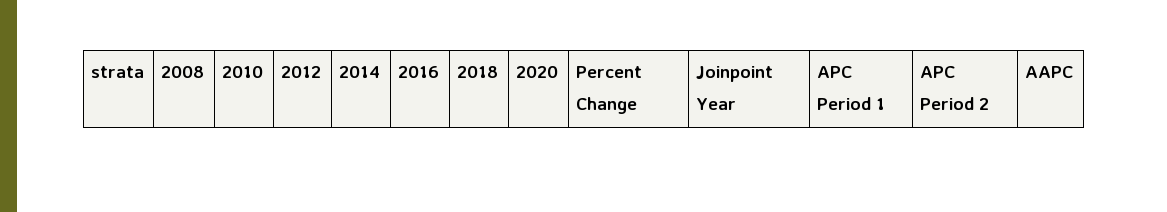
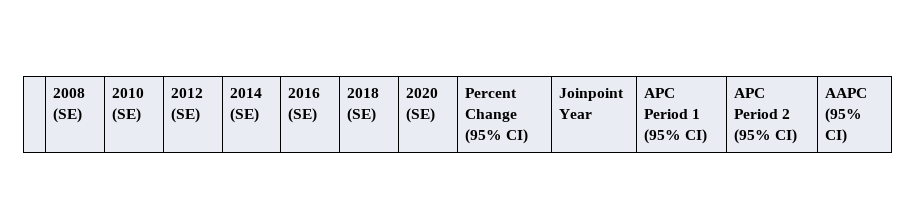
[91,66,145,78] strata -> (52, 93) none
(205, 72) none -> [52,108,82,123] (SE)
(264, 72) none -> [111,108,141,123] (SE)
(322, 72) none -> [170,108,200,123] (SE)
(381, 72) none -> [229,108,259,123] (SE)
(440, 72) none -> [287,108,317,123] (SE)
(499, 72) none -> [346,108,376,123] (SE)
(559, 72) none -> [405,108,435,123] (SE)
(638, 105) none -> [464,129,528,144] (95% CI)
(886, 104) none -> [643,129,707,144] (95% CI)
(990, 104) none -> [733,129,797,144] (95% CI)
(1074, 72) none -> [824,108,862,123] [824,129,847,144] (95% CI)

